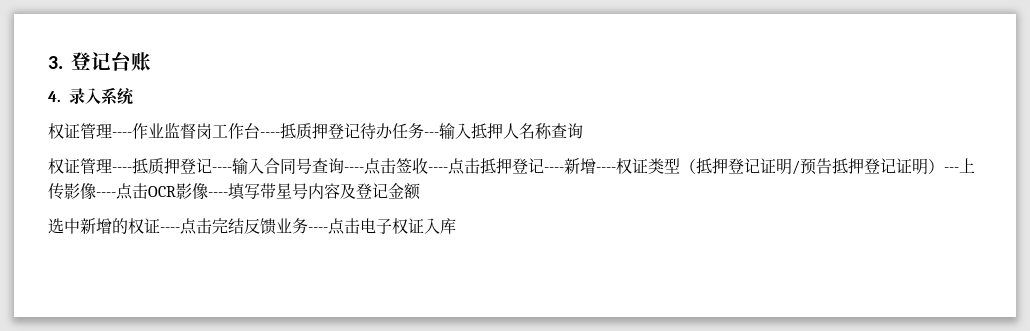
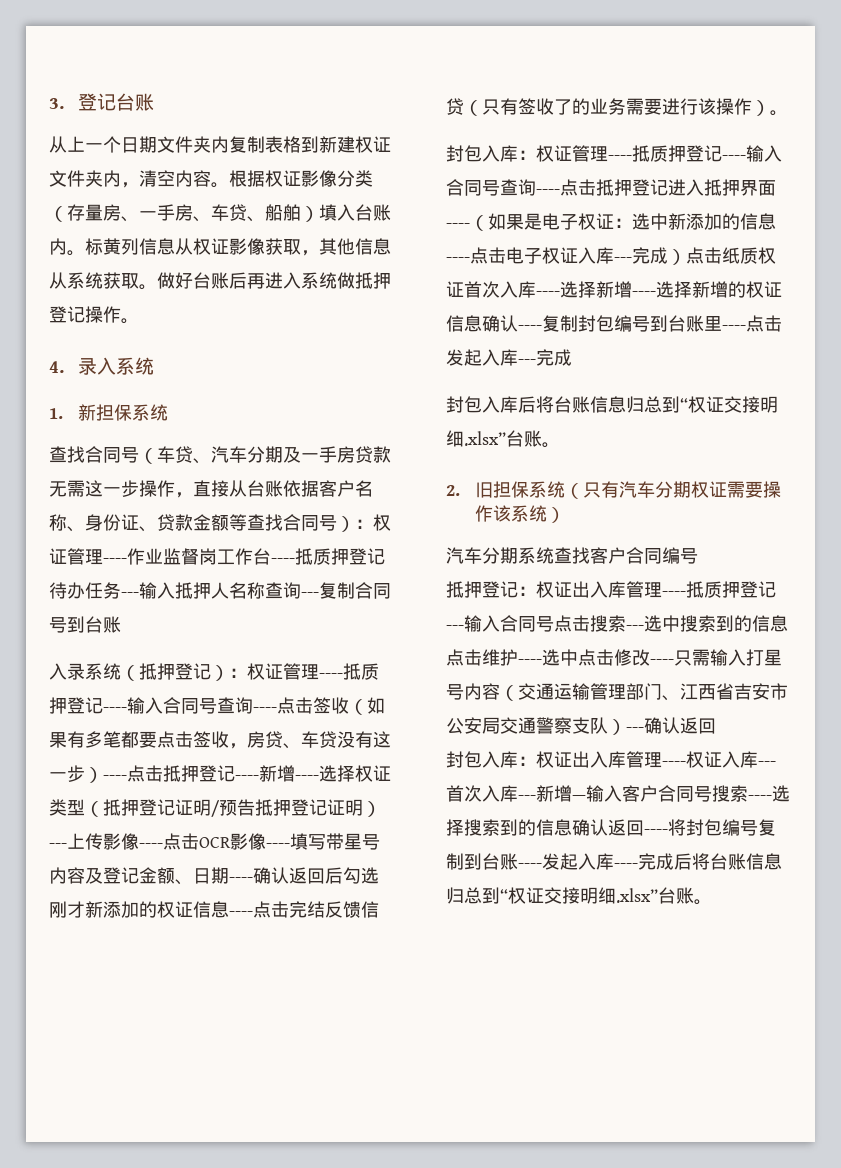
[48,87,134,105] 4.录入系统 // -> [49,136,391,153] [49,170,373,188] [49,204,391,222] [49,238,391,256] [49,272,391,290] [49,306,139,324] [49,357,154,375] [49,404,168,421] [49,446,391,464] [49,480,373,498] [49,514,373,532] 从上一个日期文件夹内复制表格到新建权证文件夹内，清空内容。根据权证影像分类（存量房、一手房、车贷、船舶）填入台账内。标黄列信息从权证影像获取，其他信息从系统获取。做好台账后再进入系统做抵押登记操作。 // 4.录入系统 // 1.新担保系统 // 查找合同号（车贷、汽车分期及一手房贷款无需这一步操作，直接从台账依据客户名称、身份证、贷款金额等查找合同号）：
(583, 131) // -> [301,582,391,599] [49,616,121,633] [49,663,247,681] ---复制合同号到台账 // 入录系统（抵押登记）：
(428, 166) none -> [349,697,385,715] [49,731,391,749] [49,765,103,783] （如果有多笔都要点击签收，房贷、车贷没有这一步）
(616, 169) none -> [319,765,355,782] 选择
[48,218,308,235] // 选中新增的权证----点击完结反馈业务 -> [175,867,379,885] [49,901,379,918] [446,98,788,116] [446,145,782,162] [446,179,776,196] [446,213,776,231] 、日期----确认返回后勾选刚才新添加的权证信息----点击完结反馈信贷（只有签收了的业务需要进行该操作）。 // 封包入库：权证管理----抵质押登记----输入合同号查询----点击抵押登记进入抵押界面----（如果是电子权证：选中新添加的信息
(456, 226) none -> [614,247,776,265] [446,281,782,298] [446,315,782,332] [446,349,572,366] [446,396,778,413] [446,430,560,448] [446,481,781,499] [474,505,565,523] [446,547,698,564] [446,581,776,598] [446,615,788,632] [446,649,782,666] [446,683,788,701] [446,717,716,735] [446,751,776,768] [446,785,790,802] [446,819,776,836] [446,853,782,870] [446,887,712,905] ---完成）点击纸质权证首次入库----选择新增----选择新增的权证信息确认----复制封包编号到台账里----点击发起入库---完成 // 封包入库后将台账信息归总到“权证交接明细.xlsx”台账。 // 2.旧担保系统（只有汽车分期权证需要操作该系统） // 汽车分期系统查找客户合同编号 // 抵押登记：权证出入库管理----抵质押登记---输入合同号点击搜索---选中搜索到的信息点击维护----选中点击修改----只需输入打星号内容（交通运输管理部门、江西省吉安市公安局交通警察支队）---确认返回 // 封包入库：权证出入库管理----权证入库---首次入库---新增—输入客户合同号搜索----选择搜索到的信息确认返回----将封包编号复制到台账----发起入库----完成后将台账信息归总到“权证交接明细.xlsx”台账。

